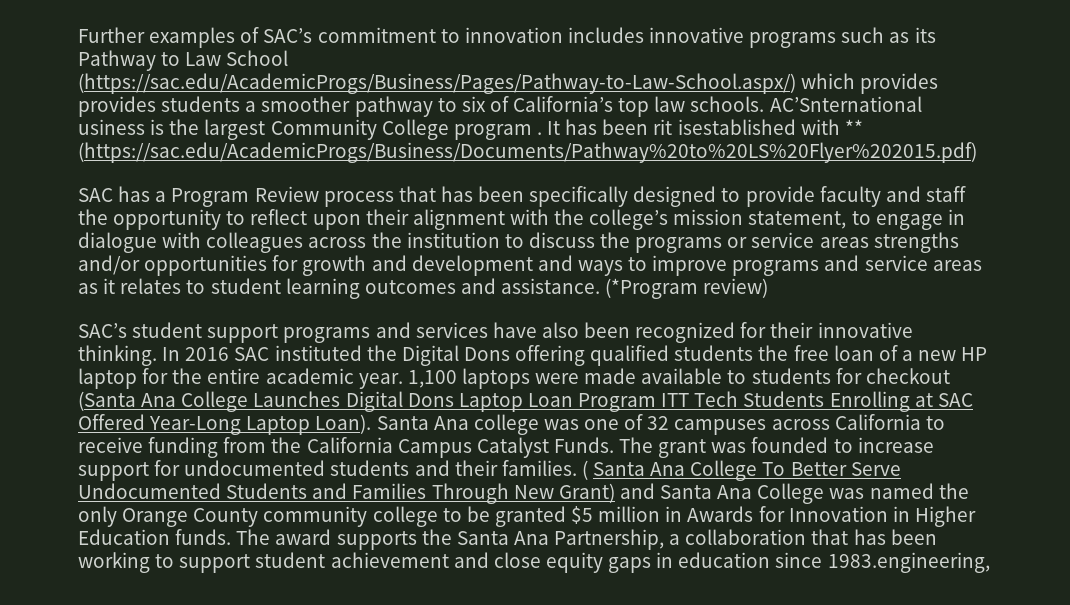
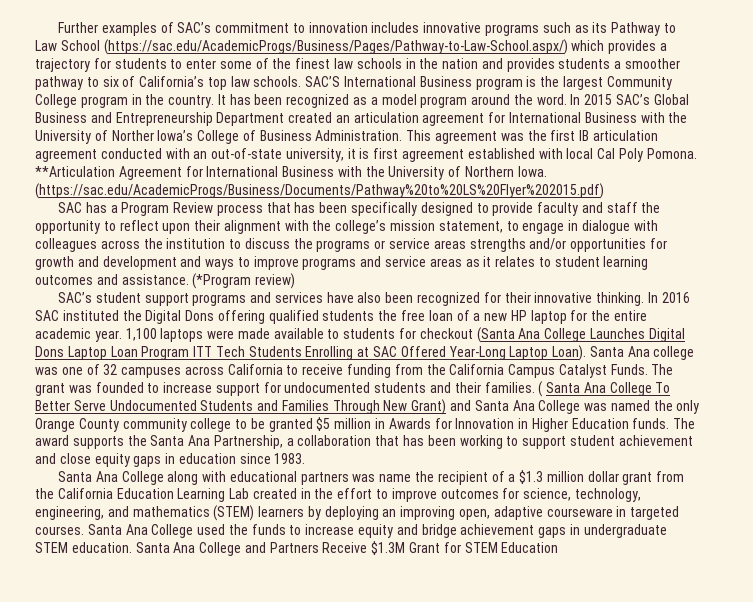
(939, 83) none -> [659,43,667,51] [35,58,503,72] a trajectory for students to enter some of the finest law schools in the nation and
[769,96,922,112] [78,119,145,135] AC’Snternational usiness -> [305,76,523,90] SAC’S International Business program
[536,119,863,135] . It has been rit isestablished with ** -> [131,94,689,108] [35,112,688,126] [35,130,658,144] [35,148,697,162] [35,166,547,180] in the country. It has been recognized as a model program around the word. In 2015 SAC’s Global Business and Entrepreneurship Department created an articulation agreement for International Business with the University of Norther Iowa’s College of Business Administration. This agreement was the first IB articulation agreement conducted with an out-of-state university, it is first agreement established with local Cal Poly Pomona. **Articulation Agreement for International Business with the University of Northern Iowa.
[827,552,990,573] 1983.engineering, -> [274,453,306,464] [57,470,685,485] [35,488,641,502] [35,505,680,521] [35,524,667,538] [35,541,559,556] 1983. // Santa Ana College along with educational partners was name the recipient of a $1.3 million dollar grant from the California Education Learning Lab created in the effort to improve outcomes for science, technology, engineering, and mathematics (STEM) learners by deploying an improving open, adaptive courseware in targeted courses. Santa Ana College used the funds to increase equity and bridge achievement gaps in undergraduate STEM education. Santa Ana College and Partners Receive $1.3M Grant for STEM Education

